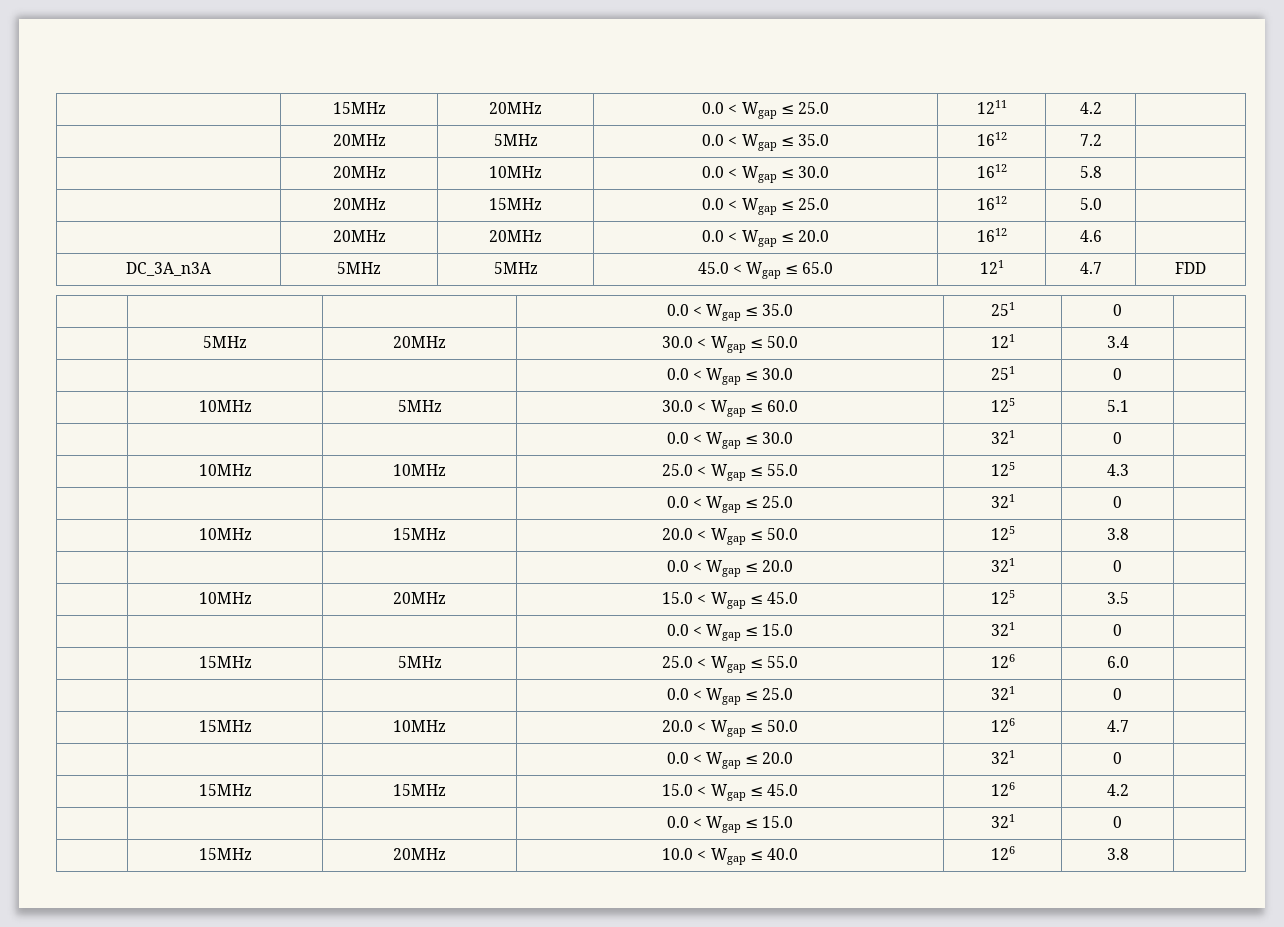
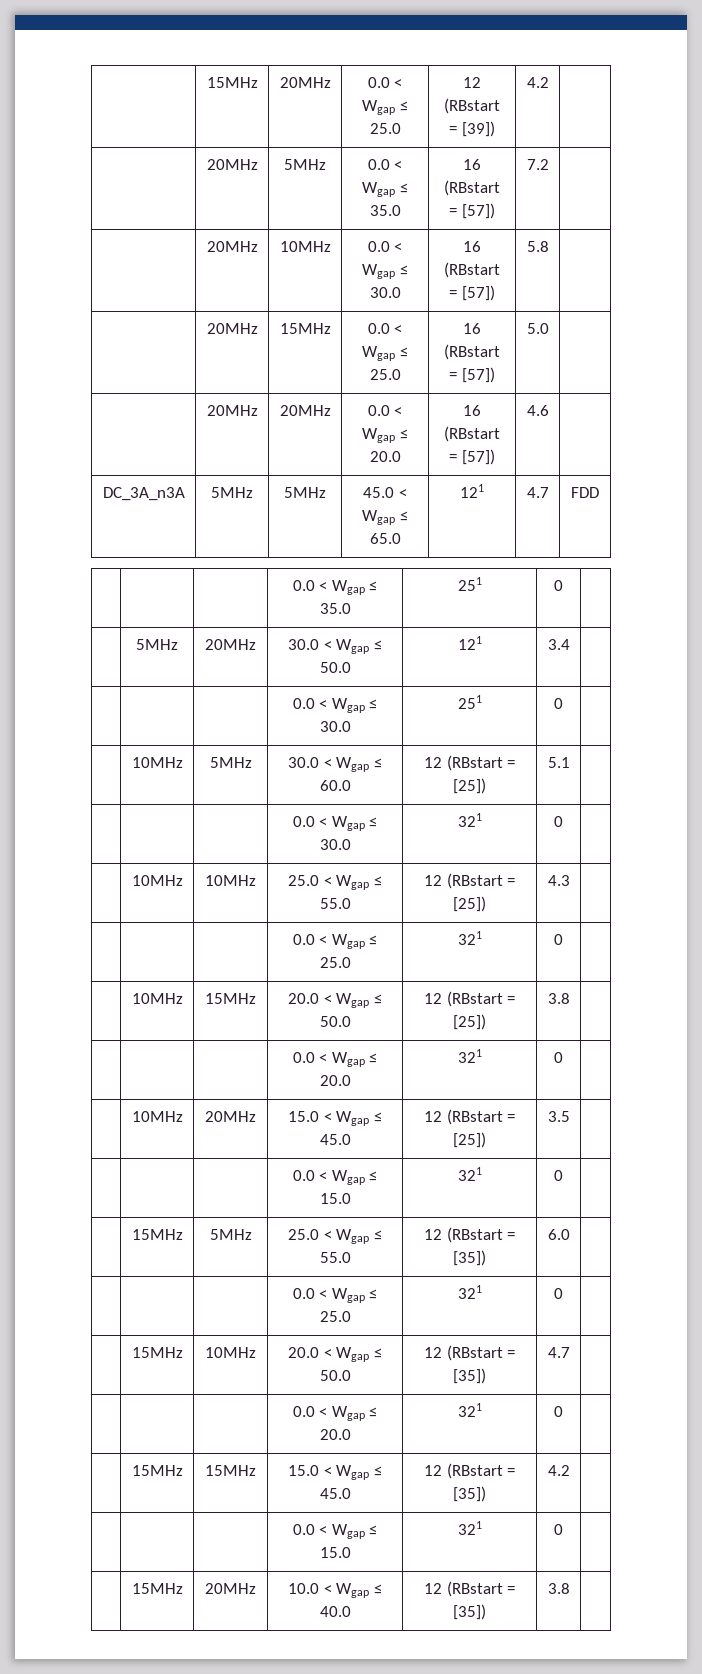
[976,100,1007,114] 1211 -> [463,77,481,88] [444,98,500,114] [449,121,495,137] 12 (RBstart = [39])
[976,132,1007,146] 1612 -> [463,159,481,170] [444,180,500,196] [449,203,495,219] 16 (RBstart = [57])
[976,164,1007,178] 1612 -> [463,241,481,252] [444,262,500,278] [449,285,495,301] 16 (RBstart = [57])
[976,196,1007,210] 1612 -> [463,323,481,334] [444,344,500,360] [449,367,495,383] 16 (RBstart = [57])
[976,228,1007,242] 1612 -> [463,405,481,416] [444,426,500,442] [449,449,495,465] 16 (RBstart = [57])
[990,398,1015,412] 125 -> [423,755,516,771] [453,778,486,794] 12 (RBstart = [25])
[990,462,1015,476] 125 -> [423,873,516,889] [453,896,486,912] 12 (RBstart = [25])
[990,526,1015,540] 125 -> [423,991,516,1007] [453,1014,486,1030] 12 (RBstart = [25])
[990,590,1015,604] 125 -> [423,1109,516,1125] [453,1132,486,1148] 12 (RBstart = [25])
[990,654,1015,668] 126 -> [423,1227,516,1243] [453,1250,486,1266] 12 (RBstart = [35])
[990,718,1015,732] 126 -> [423,1345,516,1361] [453,1368,486,1384] 12 (RBstart = [35])
[990,782,1015,796] 126 -> [423,1463,516,1479] [453,1486,486,1502] 12 (RBstart = [35])
[990,846,1015,860] 126 -> [423,1581,516,1597] [453,1604,486,1620] 12 (RBstart = [35])

